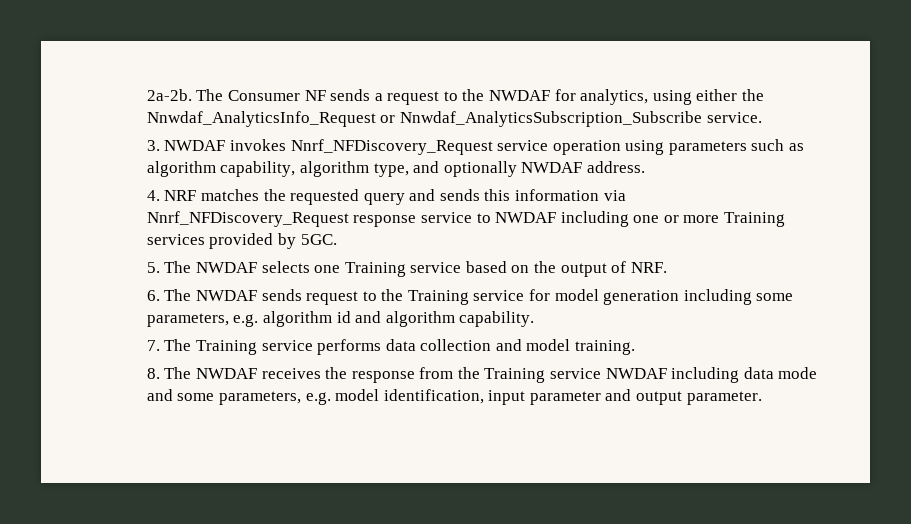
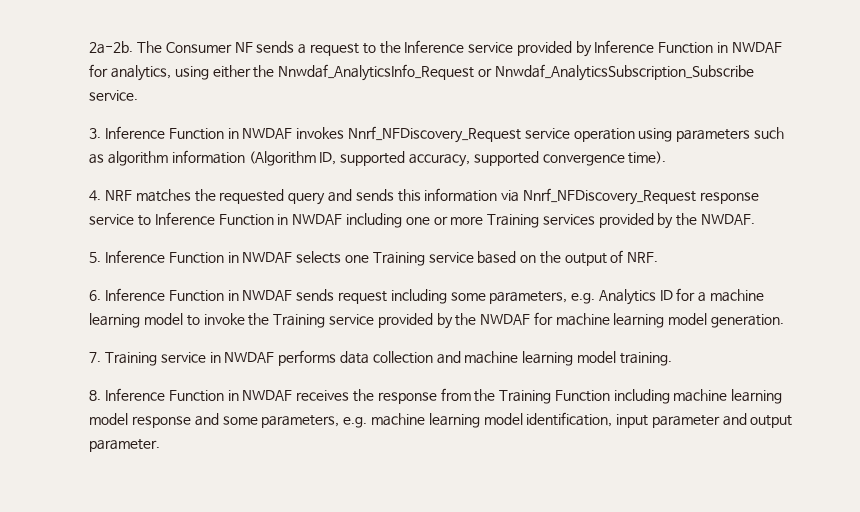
(485, 95) none -> [404,40,729,57] Inference service provided by Inference Function in
(160, 145) none -> [105,126,239,140] Inference Function in
[220,161,645,177] capability, algorithm type, and optionally NWDAF address. -> [171,150,667,167] information (Algorithm ID, supported accuracy, supported convergence time).
(491, 218) none -> [154,212,289,226] Inference Function in
[300,234,337,245] 5GC. -> [676,213,756,226] the NWDAF.
[164,261,192,273] The -> [105,250,239,264] Inference Function in
[164,289,794,305] [146,311,535,327] The NWDAF sends request to the Training service for model generation including some parameters, e.g. algorithm id and algorithm capability. -> [105,288,765,305] [89,312,785,329] Inference Function in NWDAF sends request including some parameters, e.g. Analytics ID for a machine learning model to invoke the Training service provided by the NWDAF for machine learning model generation.
[164,339,313,355] The Training service -> [105,352,275,366] Training service in NWDAF
(522, 345) none -> [464,351,574,366] machine learning
[164,367,192,379] The -> [105,388,239,402] Inference Function in
[550,367,818,383] service NWDAF including data mode -> [554,389,783,404] [89,413,192,428] Function including machine learning model response
(331, 398) none -> [371,413,480,428] machine learning

